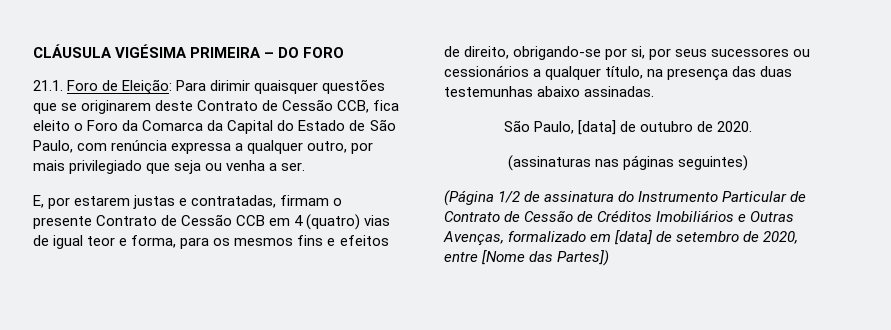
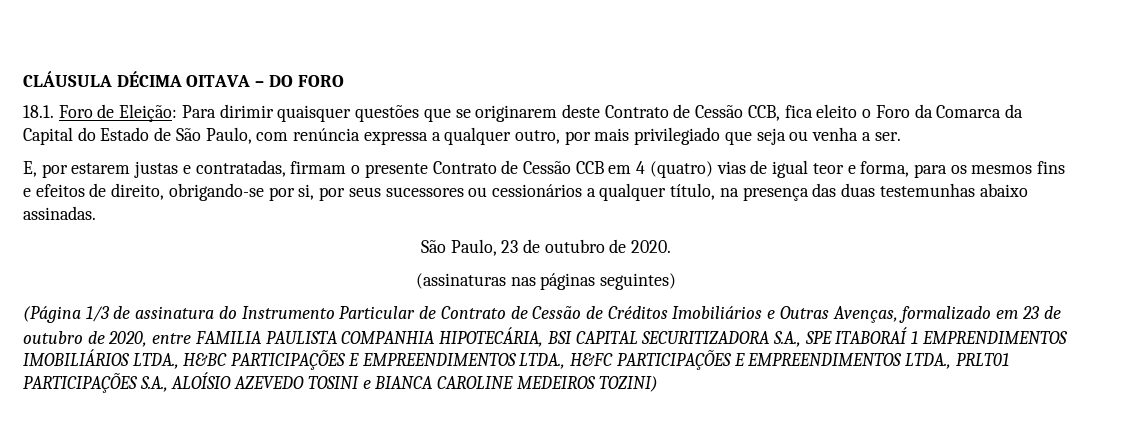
[115,44,262,58] VIGÉSIMA PRIMEIRA -> [116,71,251,87] DÉCIMA OITAVA
[33,80,63,91] 21.1. -> [23,105,54,118] 18.1.
[577,120,616,135] [data] -> [501,240,519,253] 23
[498,191,521,203] 1/2 -> [85,306,110,322] 1/3
[615,230,799,245] [444,250,610,266] [data] de setembro de 2020, entre [Nome das Partes]) -> [1021,306,1061,319] [23,327,1068,347] [23,349,1009,370] [23,372,658,393] 23 de outubro de 2020, entre FAMILIA PAULISTA COMPANHIA HIPOTECÁRIA, BSI CAPITAL SECURITIZADORA S.A., SPE ITABORAÍ 1 EMPRENDIMENTOS IMOBILIÁRIOS LTDA., H&BC PARTICIPAÇÕES E EMPREENDIMENTOS LTDA., H&FC PARTICIPAÇÕES E EMPREENDIMENTOS LTDA., PRLT01 PARTICIPAÇÕES S.A., ALOÍSIO AZEVEDO TOSINI e BIANCA CAROLINE MEDEIROS TOZINI)

